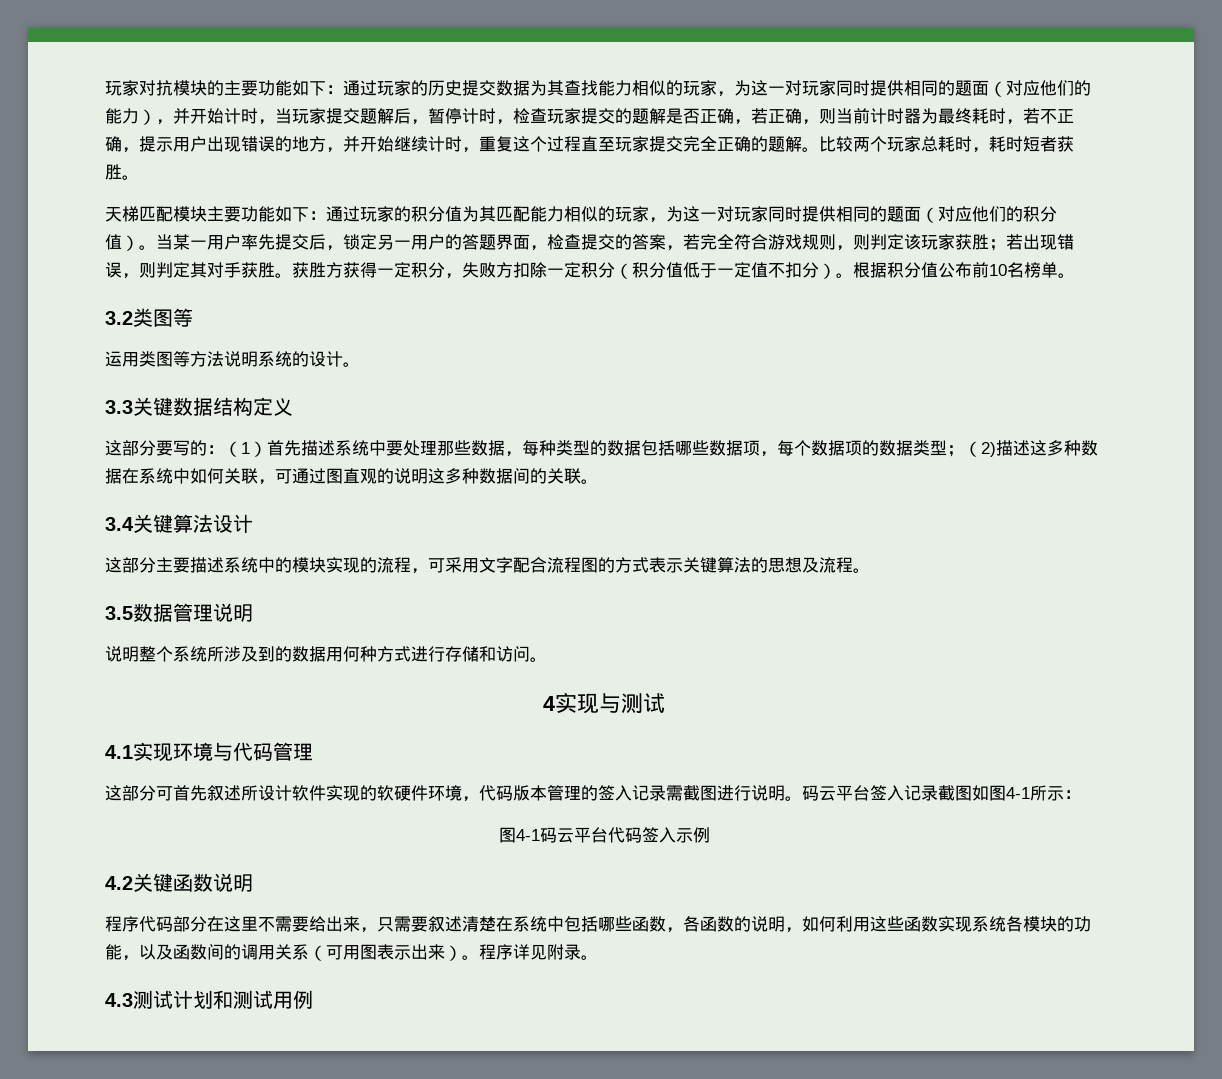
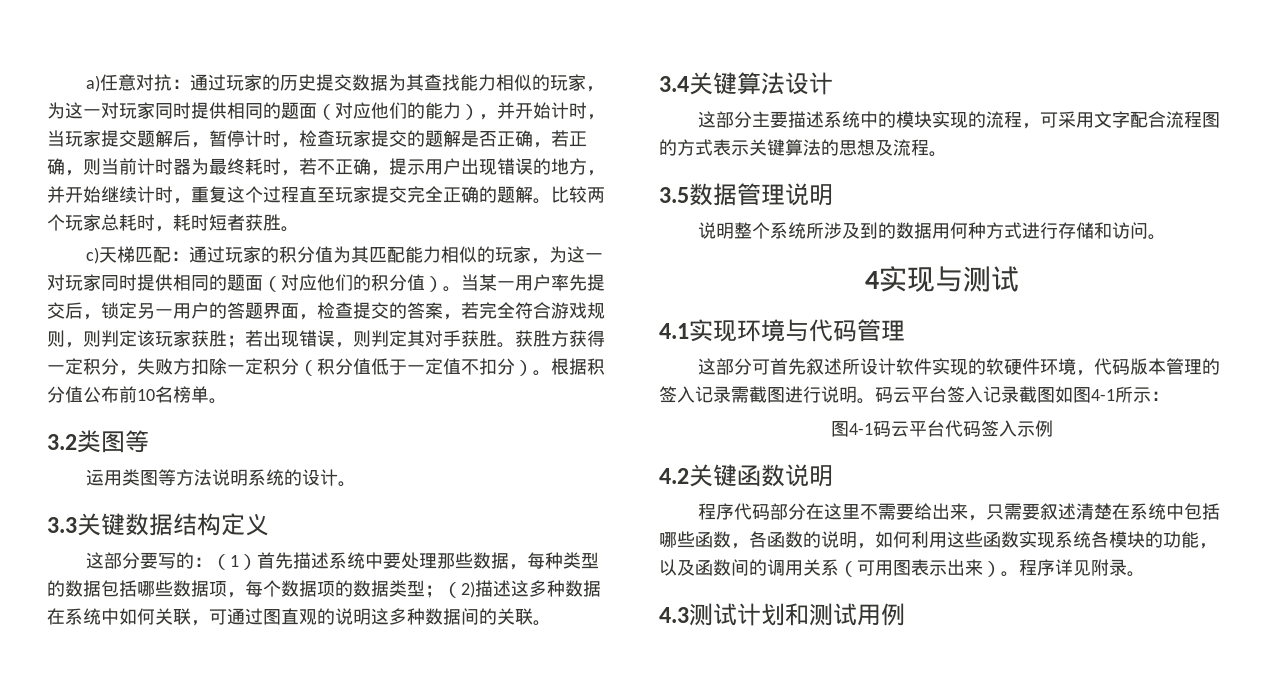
[105,80,326,96] 玩家对抗模块的主要功能如下 -> [86,74,173,92] a)任意对抗
(139, 177) none -> [86,247,100,264] c)
[173,206,309,222] 模块主要功能如下 -> (172, 254) none

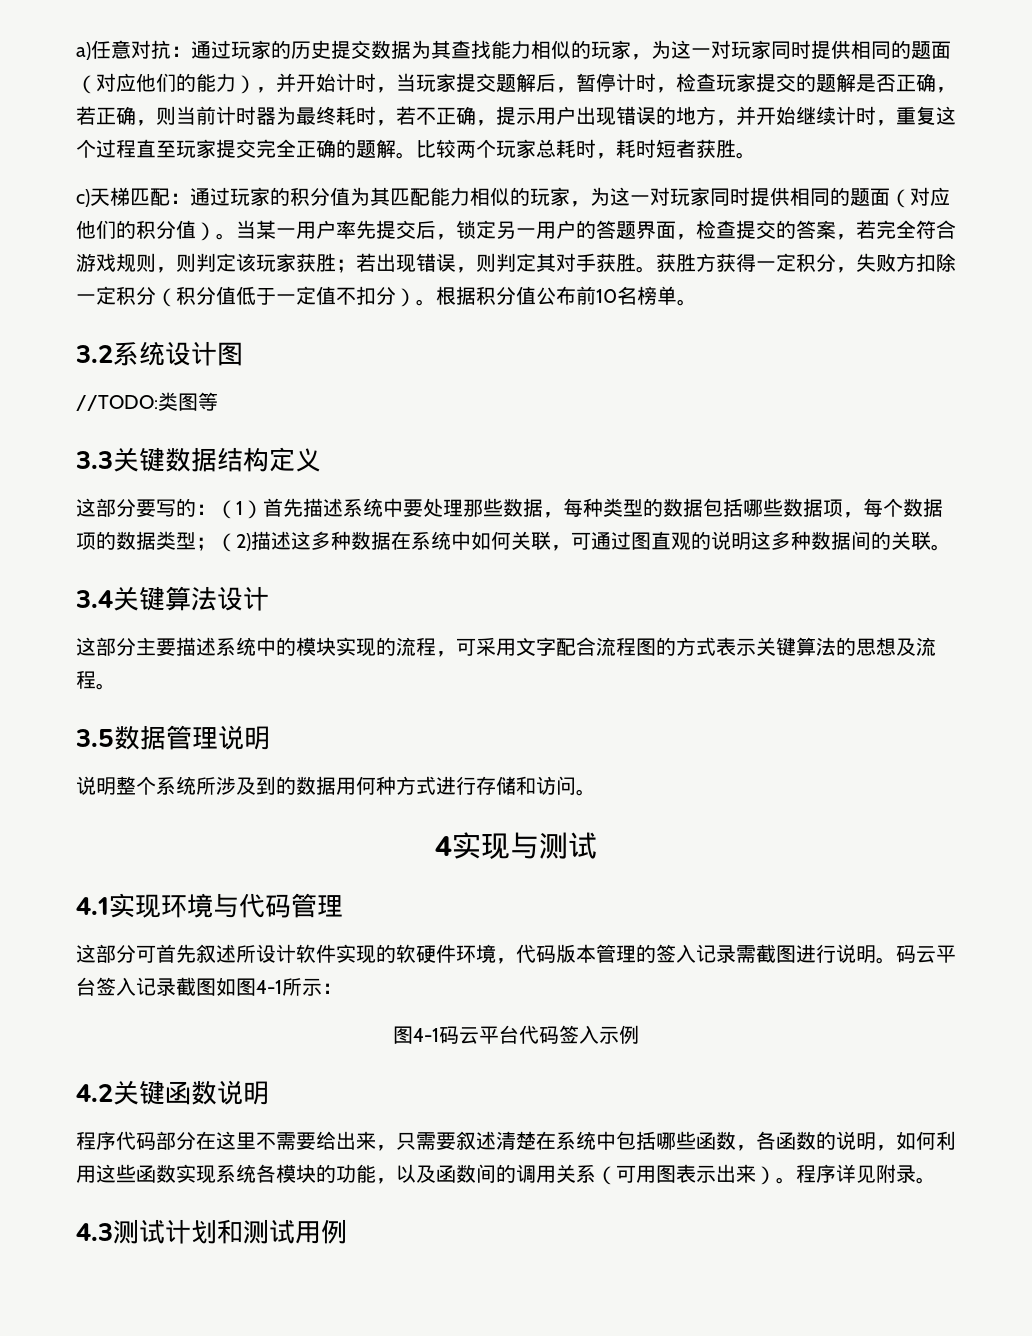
[77,430,149,453] [86,469,357,487] 类图等 // 运用类图等方法说明系统的设计。 -> [113,341,243,366] [76,392,218,411] 系统设计图 // //TODO:类图等

